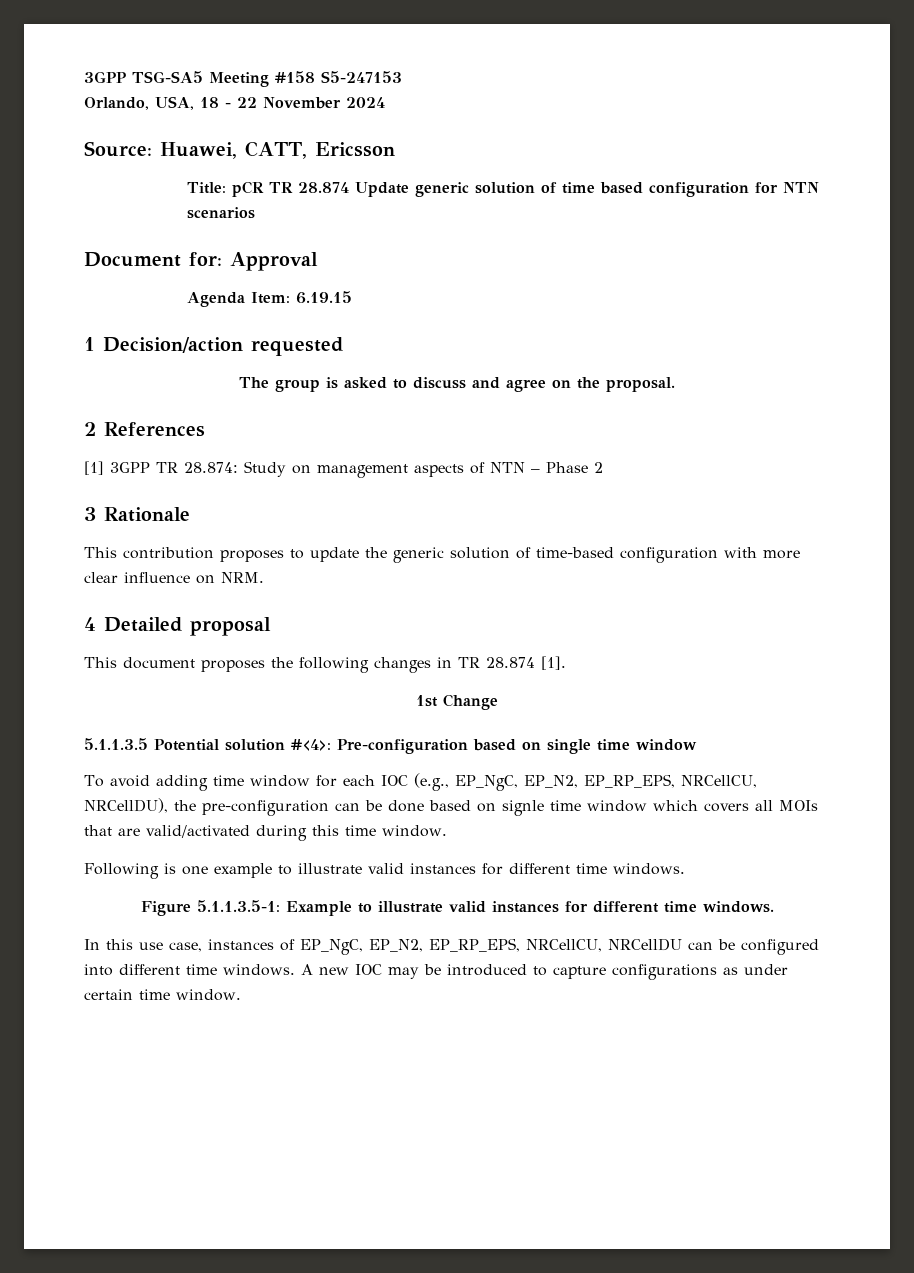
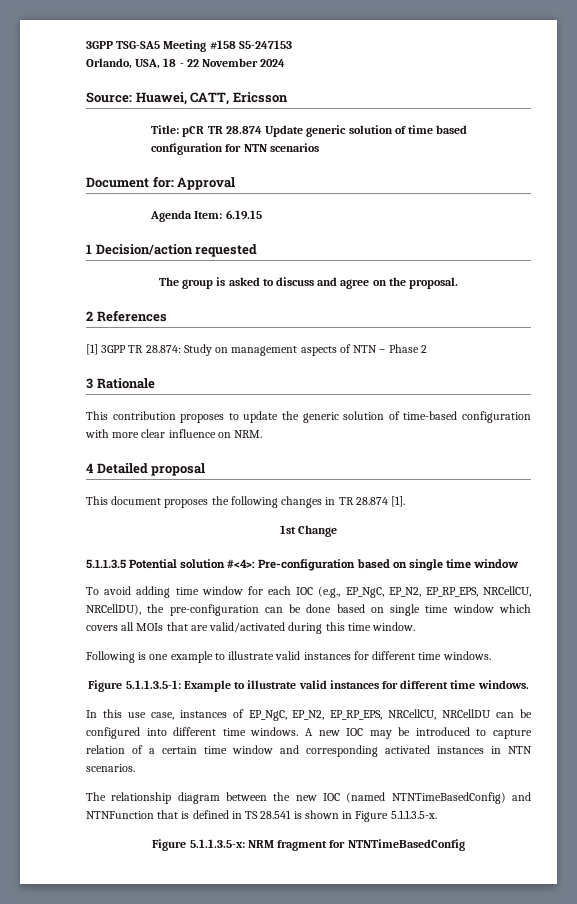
[502,800,544,816] signle -> [390,604,421,616] single
[612,964,788,980] [84,989,241,1001] configurations as under certain time window. -> [86,745,532,757] [86,764,135,772] [86,792,531,804] [86,810,437,822] [152,839,465,851] relation of a certain time window and corresponding activated instances in NTN scenarios. // The relationship diagram between the new IOC (named NTNTimeBasedConfig) and NTNFunction that is defined in TS 28.541 is shown in Figure 5.1.1.3.5-x. // Figure 5.1.1.3.5-x: NRM fragment for NTNTimeBasedConfig

